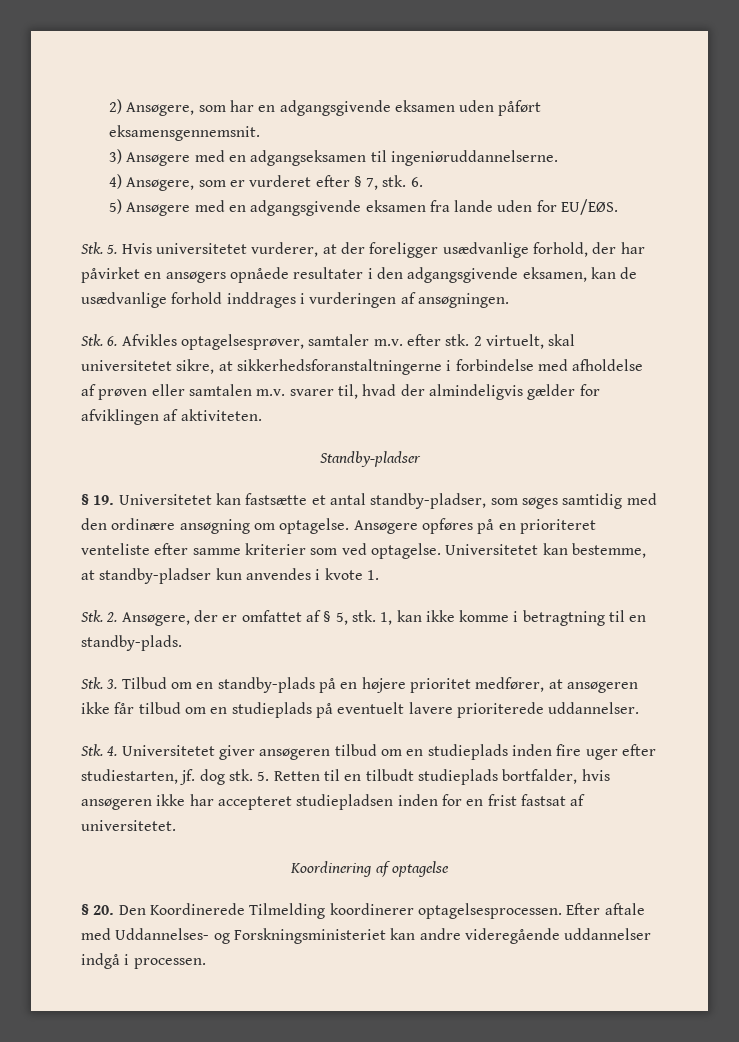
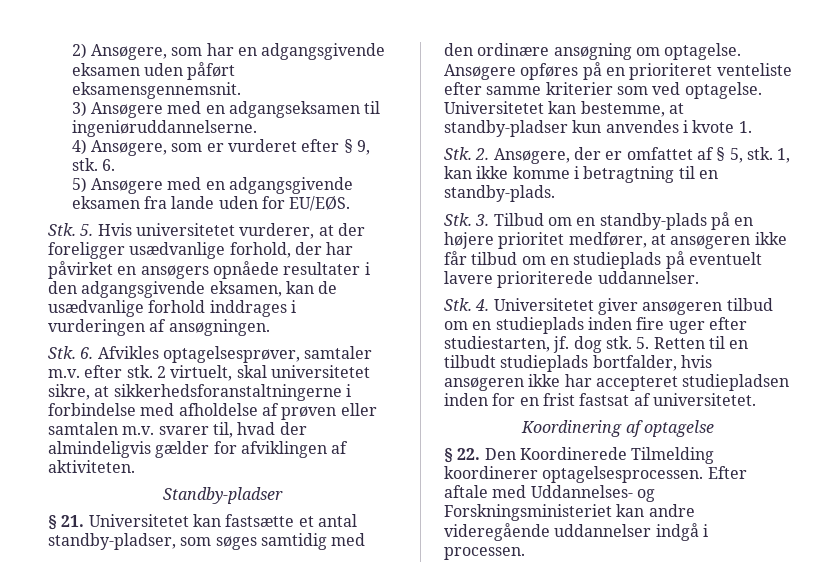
[366,178,379,190] 7, -> [357,140,371,155] 9,
[93,495,115,505] 19. -> [61,515,85,527] 21.
[93,905,115,915] 20. -> [457,448,481,460] 22.

